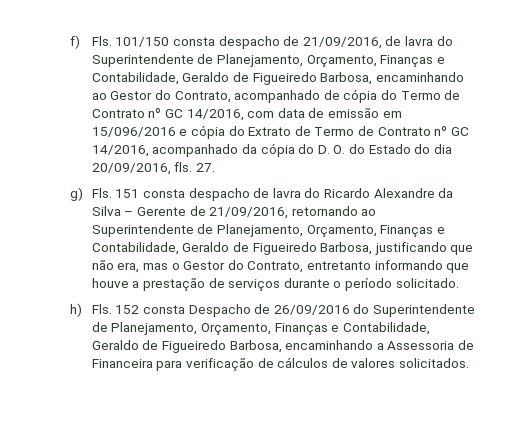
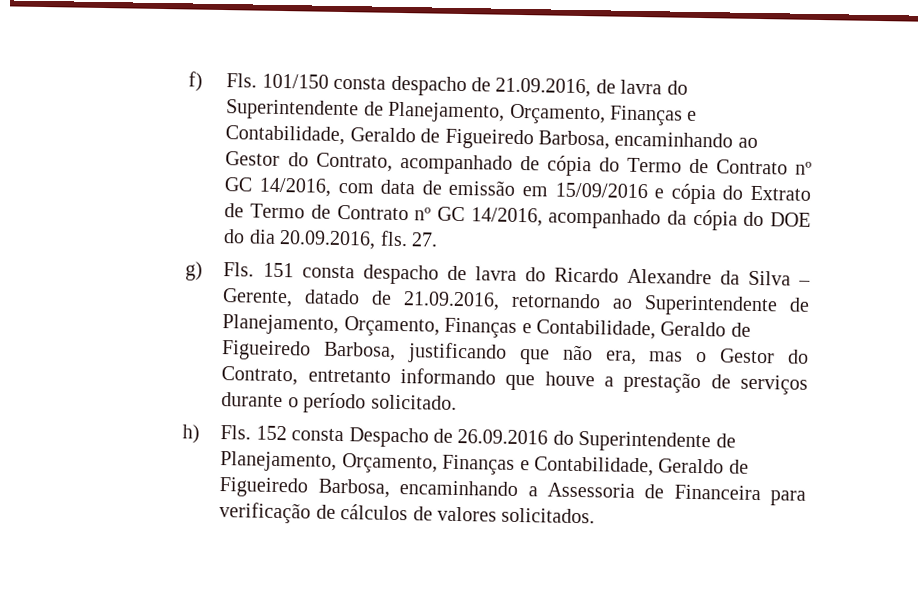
[302,37,382,49] 21/09/2016, -> [495,77,592,98] 21.09.2016,
[91,127,176,137] 15/096/2016 -> [554,182,648,199] 15/09/2016
[317,144,411,154] D. O. do Estado -> [770,212,811,227] DOE
[91,163,171,175] 20/09/2016, -> [279,229,377,250] 20.09.2016,
[136,206,289,219] Gerente de 21/09/2016, -> [222,288,501,311] Gerente, datado de 21.09.2016,
[273,305,350,315] 26/09/2016 -> [457,428,549,445] 26.09.2016

